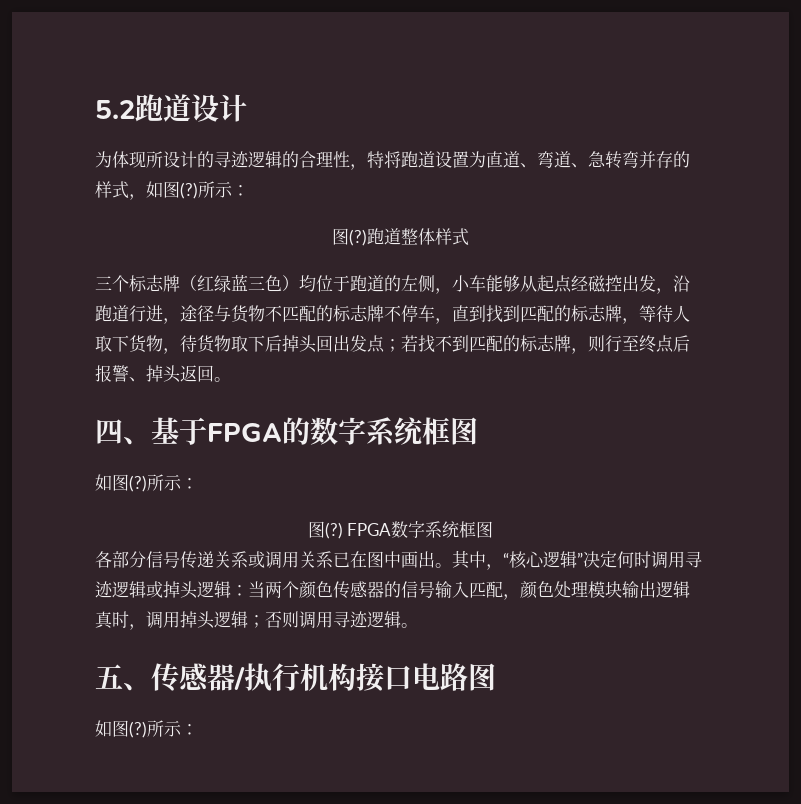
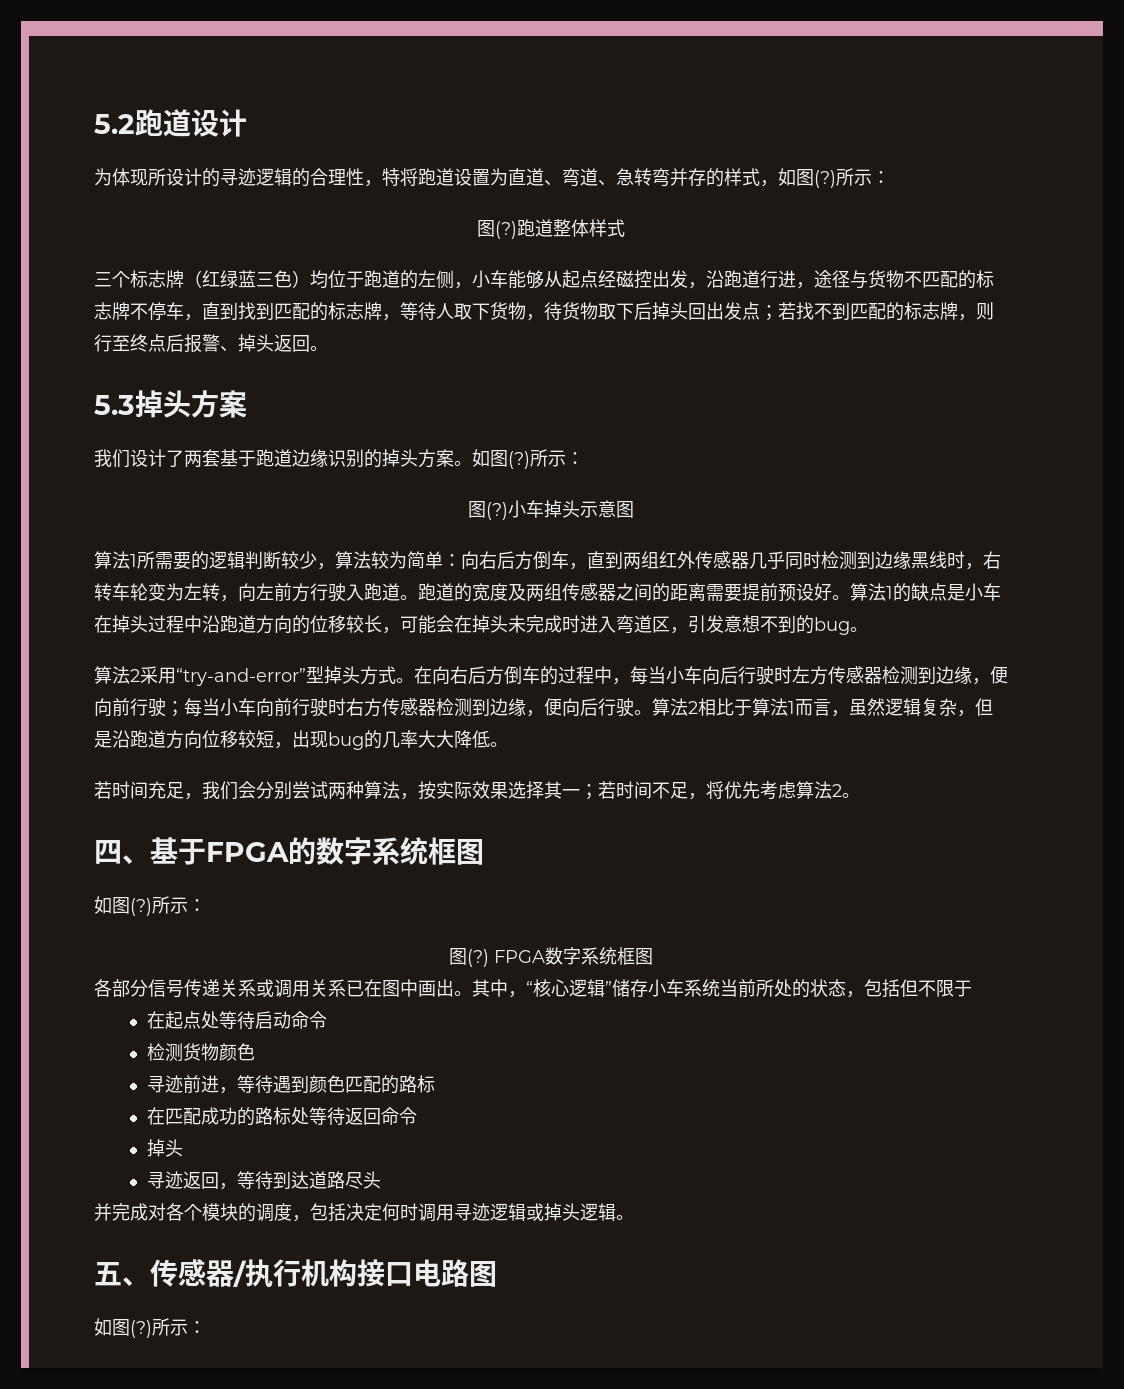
(231, 379) none -> [94,390,247,418] [94,449,584,469] [468,500,634,520] [94,551,1001,570] [94,583,1001,602] [94,615,868,635] [94,666,1008,686] [94,698,993,717] [94,730,508,750] [94,781,860,800] // 5.3掉头方案 // 我们设计了两套基于跑道边缘识别的掉头方案。如图(?)所示： // 图(?)小车掉头示意图 // 算法1所需要的逻辑判断较少，算法较为简单：向右后方倒车，直到两组红外传感器几乎同时检测到边缘黑线时，右转车轮变为左转，向左前方行驶入跑道。跑道的宽度及两组传感器之间的距离需要提前预设好。算法1的缺点是小车在掉头过程中沿跑道方向的位移较长，可能会在掉头未完成时进入弯道区，引发意想不到的bug。 // 算法2采用“try-and-error”型掉头方式。在向右后方倒车的过程中，每当小车向后行驶时左方传感器检测到边缘，便向前行驶；每当小车向前行驶时右方传感器检测到边缘，便向后行驶。算法2相比于算法1而言，虽然逻辑复杂，但是沿跑道方向位移较短，出现bug的几率大大降低。 // 若时间充足，我们会分别尝试两种算法，按实际效果选择其一；若时间不足，将优先考虑算法2。
(583, 559) none -> [612,979,972,998] [146,1011,327,1030] [146,1043,255,1062] [146,1075,435,1094] [146,1107,417,1126] [146,1139,183,1157] [146,1171,381,1190] [94,1203,346,1222] 储存小车系统当前所处的状态，包括但不限于 // 在起点处等待启动命令 // 检测货物颜色 // 寻迹前进，等待遇到颜色匹配的路标 // 在匹配成功的路标处等待返回命令 // 掉头 // 寻迹返回，等待到达道路尽头 // 并完成对各个模块的调度，包括
[231,581,690,600] [95,611,401,630] ：当两个颜色传感器的信号输入匹配，颜色处理模块输出逻辑真时，调用掉头逻辑；否则调用寻迹逻辑 -> (616, 1212) none

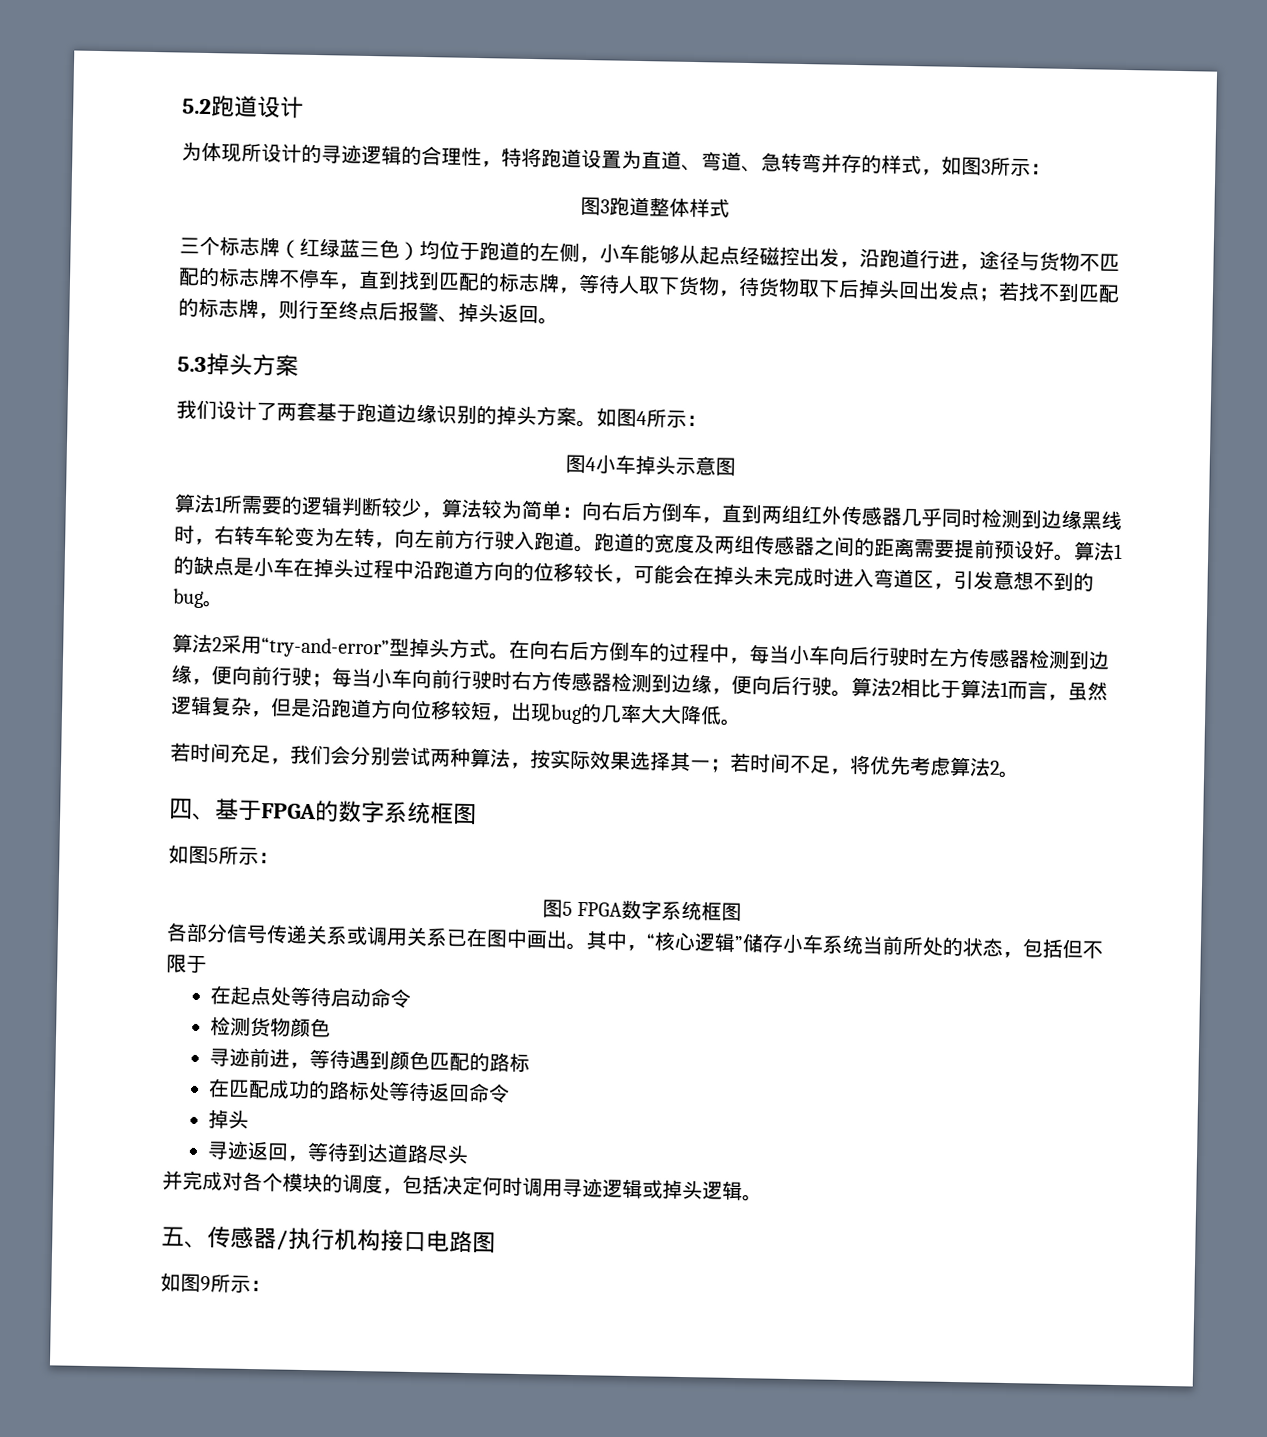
[814,168,890,188] [477,220,517,239] (?)所示： // 图(?) -> [981,157,1051,177] [580,196,610,216] 3所示： // 图3
[508,449,584,469] [468,501,508,520] (?)所示： // 图(?) -> [636,409,707,428] [564,454,596,474] 4所示： // 图4
[130,896,206,916] [449,948,489,967] (?)所示： // 图(?) -> [208,846,279,866] [541,899,573,918] 5所示： // 图5
[130,1320,152,1338] (?) -> [200,1276,211,1292] 9

